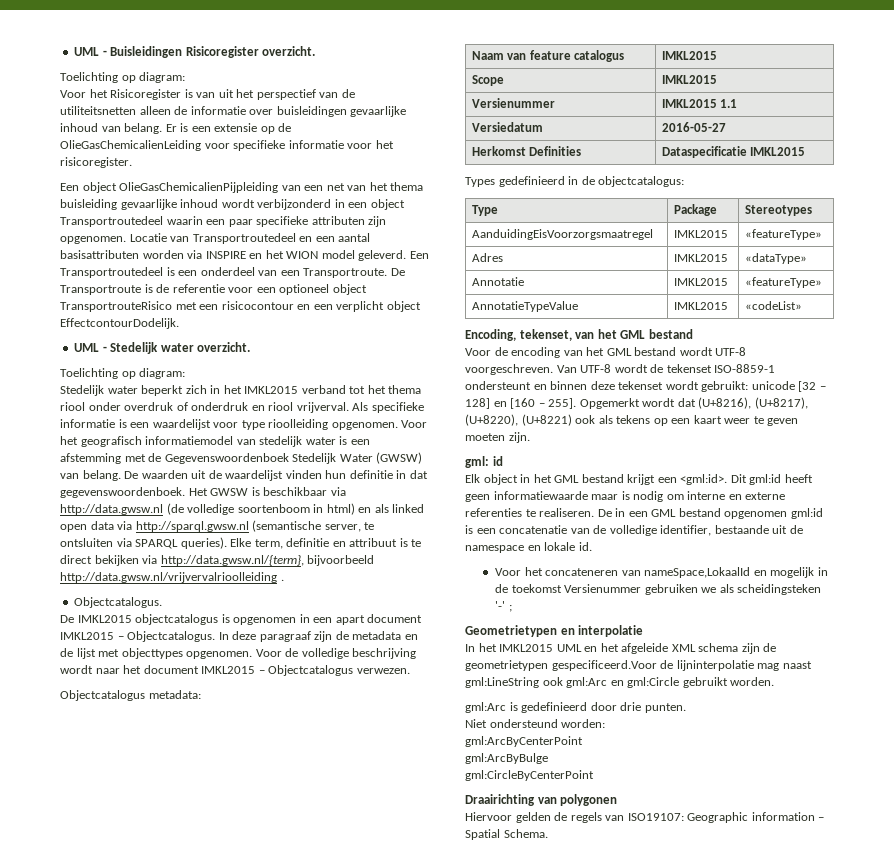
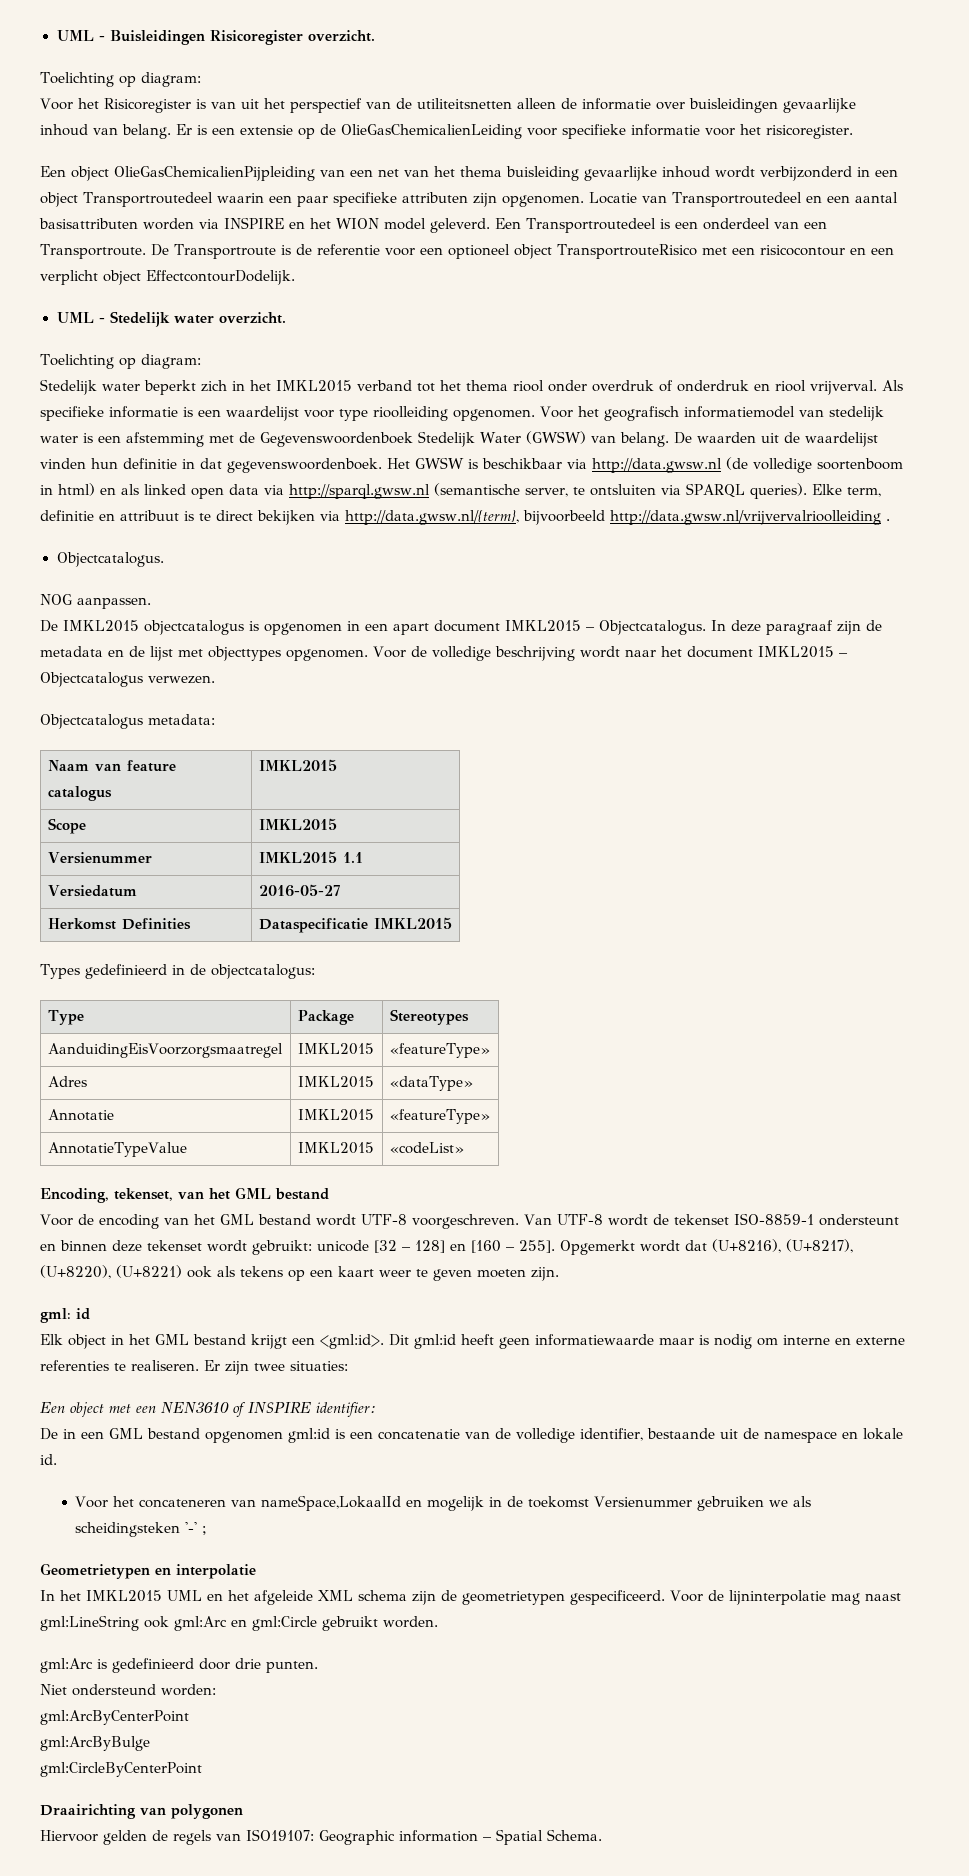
(163, 602) none -> [40,594,151,609] // NOG aanpassen.
(595, 512) none -> [204,1360,348,1375] [40,1402,376,1417] Er zijn twee situaties: // Een object met een NEN3610 of INSPIRE identifier: //
[551,660,657,671] gespecificeerd.Voor -> [570,1590,703,1605] gespecificeerd. Voor

